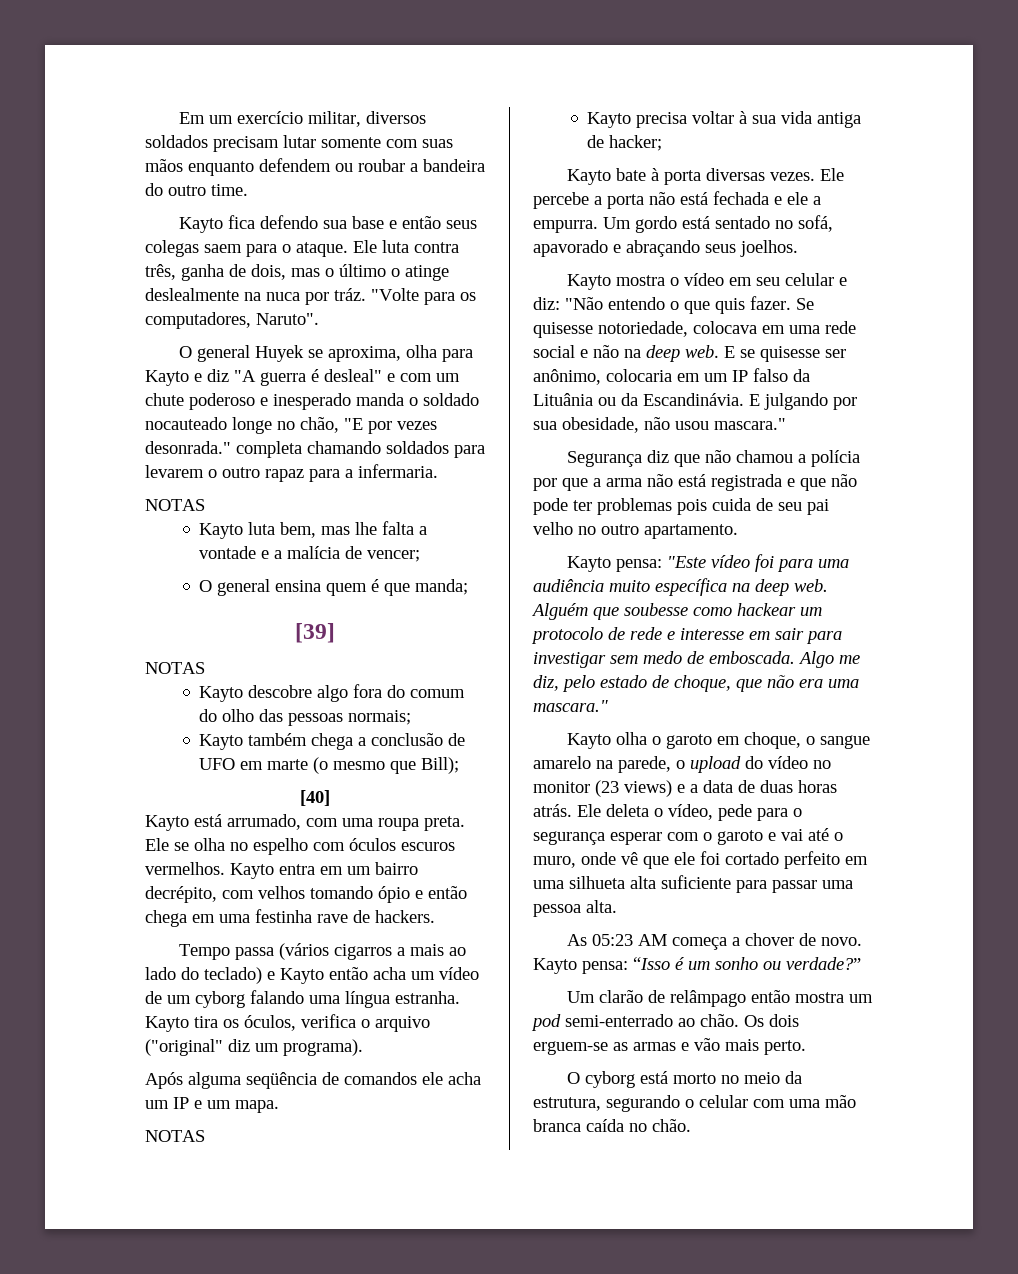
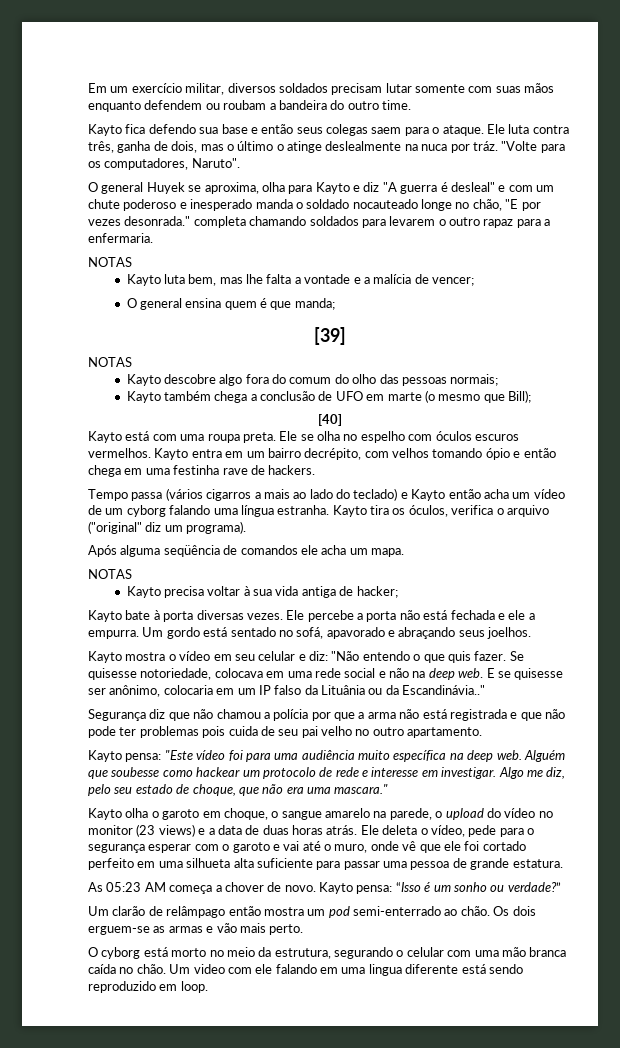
[358,159,405,172] roubar -> [223,100,267,110] roubam
[358,464,438,478] infermaria. -> [88,233,153,243] enfermaria.
[227,814,301,830] arrumado, -> (150, 436) none
[173,1097,231,1109] IP e um -> (368, 551) none
[643,393,857,410] [533,417,786,433] Escandinávia. E julgando por sua obesidade, não usou mascara." -> [402,685,486,695] Escandinávia.."
[775,628,842,644] [533,651,795,668] sair para investigar sem medo de emboscada. -> [441,767,497,779] investigar.
(595, 683) none -> [114,787,133,794] seu
[586,900,617,913] alta. -> [452,858,563,870] de grande estatura.
(691, 1125) none -> [169,964,523,976] [88,981,208,993] Um video com ele falando em uma lingua diferente está sendo reproduzido em loop.

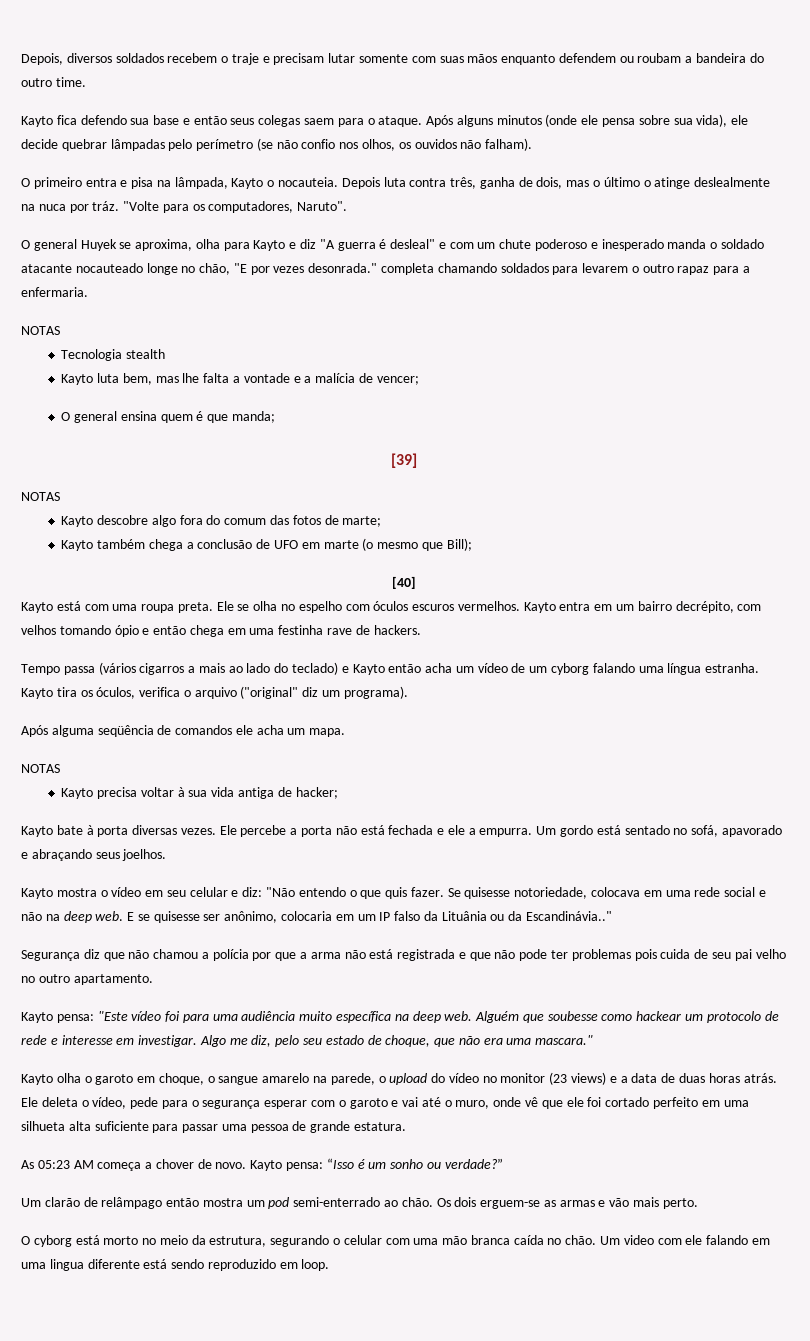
[88,83,328,95] Em um exercício militar, diversos soldados -> [21,53,270,65] Depois, diversos soldados recebem o traje e
[486,124,505,134] Ele -> [426,114,749,127] [21,138,533,151] [21,177,380,189] Após alguns minutos (onde ele pensa sobre sua vida), ele decide quebrar lâmpadas pelo perímetro (se não confio nos olhos, os ouvidos não falham). // O primeiro entra e pisa na lâmpada, Kayto o nocauteia. Depois
(350, 204) none -> [21,264,72,273] atacante
(132, 262) none -> [61,349,166,361] // Tecnologia stealth
[334,374,499,386] do olho das pessoas normais; -> [269,515,382,527] das fotos de marte;

